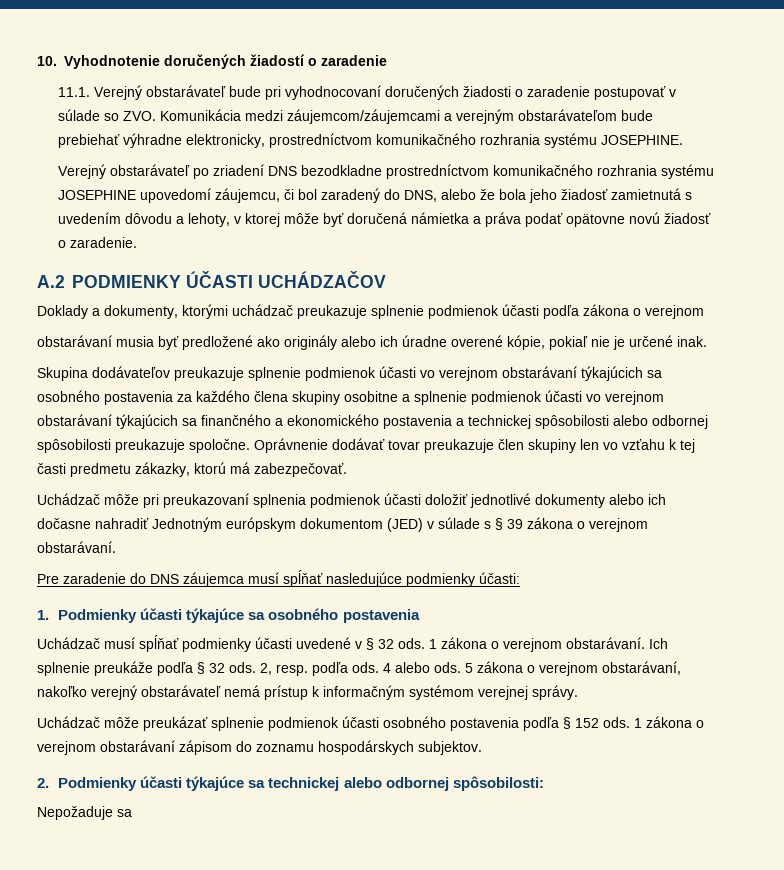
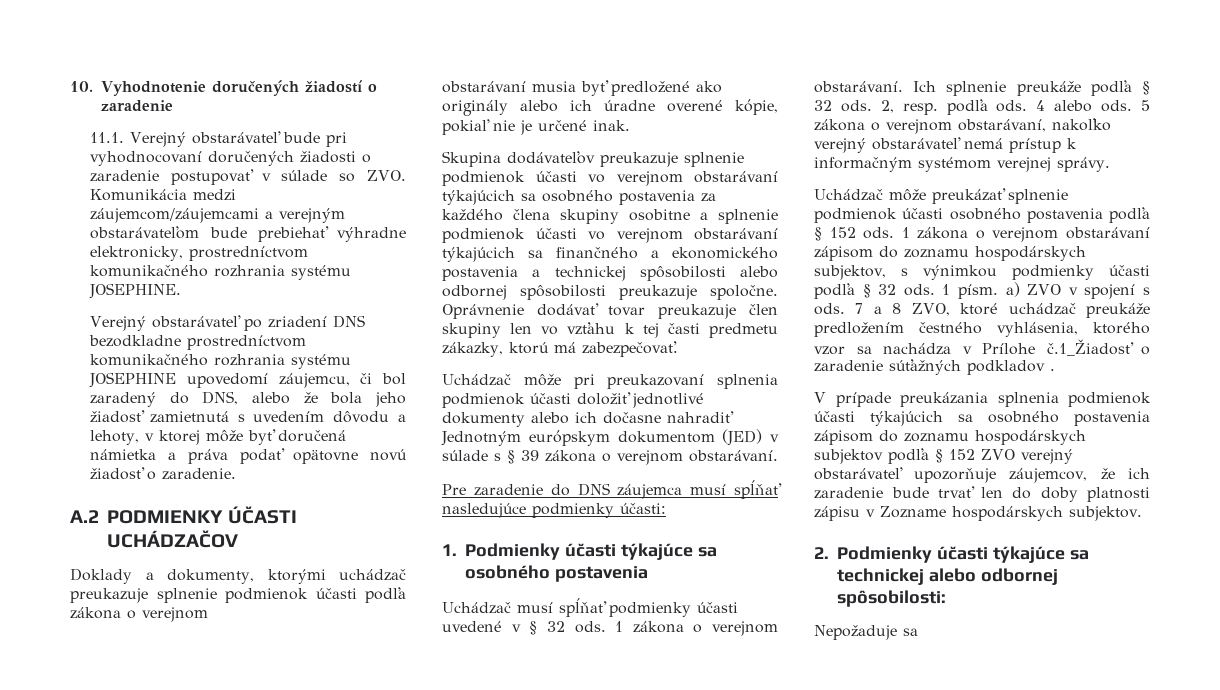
(414, 747) none -> [814,265,1150,280] [814,282,1150,299] [814,303,1150,318] [814,322,1150,337] [814,339,1150,356] [814,359,1055,375] [814,392,1151,407] [814,411,1150,426] [814,430,1086,445] [814,448,1073,464] [814,467,1150,483] [814,486,1150,502] [814,506,1063,521] subjektov, s výnimkou podmienky účasti podľa § 32 ods. 1 písm. a) ZVO v spojení s ods. 7 a 8 ZVO, ktoré uchádzač preukáže predložením čestného vyhlásenia, ktorého vzor sa nachádza v Prílohe č.1_Žiadosť o zaradenie súťažných podkladov . // V prípade preukázania splnenia podmienok účasti týkajúcich sa osobného postavenia zápisom do zoznamu hospodárskych subjektov podľa § 152 ZVO verejný obstarávateľ upozorňuje záujemcov, že ich zaradenie bude trvať len do doby platnosti zápisu v Zozname hospodárskych

